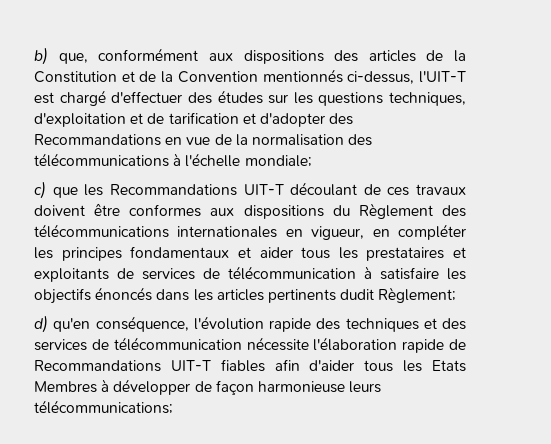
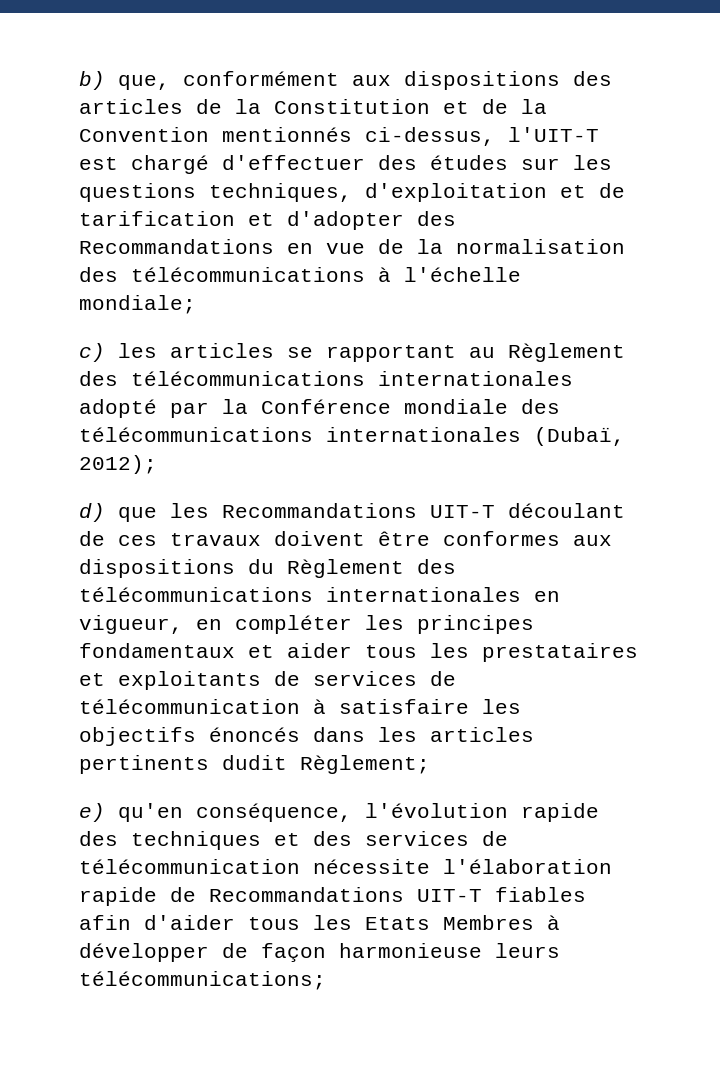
(46, 190) none -> [118,343,625,362] [79,371,573,386] [79,399,560,418] [79,427,625,446] [79,455,157,474] [79,503,105,522] les articles se rapportant au Règlement des télécommunications internationales adopté par la Conférence mondiale des télécommunications internationales (Dubaï, 2012); // d)
[34,315,48,333] d) -> [79,803,105,822] e)

